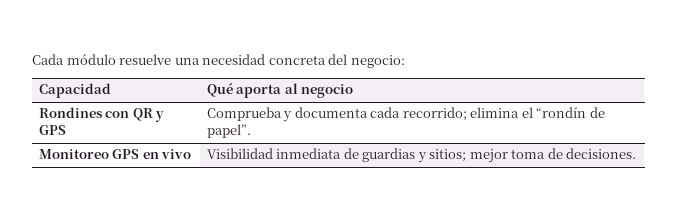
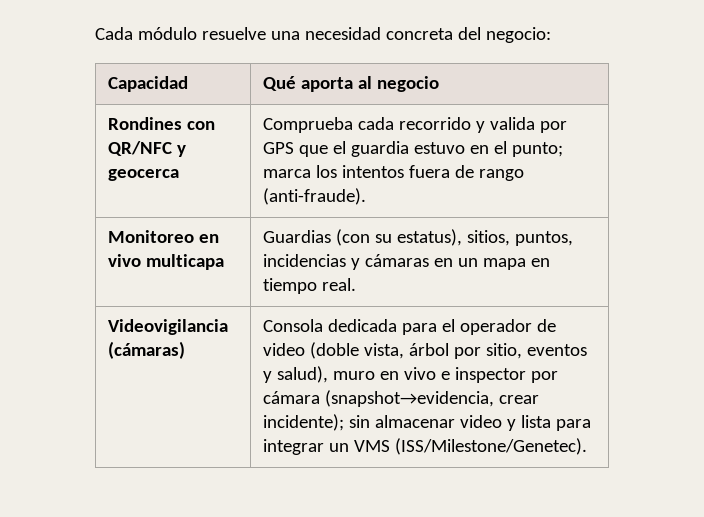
[132,108,165,122] [38,125,66,135] [206,107,605,122] [206,124,251,138] QR y GPS | Comprueba y documenta cada recorrido; elimina el “rondín de papel”. -> [107,141,186,157] [107,169,179,181] [262,117,567,133] [262,141,563,157] [262,165,524,181] [262,188,366,205] QR/NFC y geocerca | Comprueba cada recorrido y valida por GPS que el guardia estuvo en el punto; marca los intentos fuera de rango (anti-fraude).
[112,149,192,159] [206,148,637,163] GPS en vivo | Visibilidad inmediata de guardias y sitios; mejor toma de decisiones. -> [198,234,219,243] [107,254,224,270] [262,229,573,246] [262,254,550,270] [262,278,356,294] [107,319,228,335] [107,341,185,359] [262,319,556,335] [262,342,587,359] [262,366,558,383] [262,390,539,407] [262,414,591,431] [262,438,587,455] en vivo multicapa | Guardias (con su estatus), sitios, puntos, incidencias y cámaras en un mapa en tiempo real. // Videovigilancia (cámaras) | Consola dedicada para el operador de video (doble vista, árbol por sitio, eventos y salud), muro en vivo e inspector por cámara (snapshot→evidencia, crear incidente); sin almacenar video y lista para integrar un VMS (ISS/Milestone/Genetec).

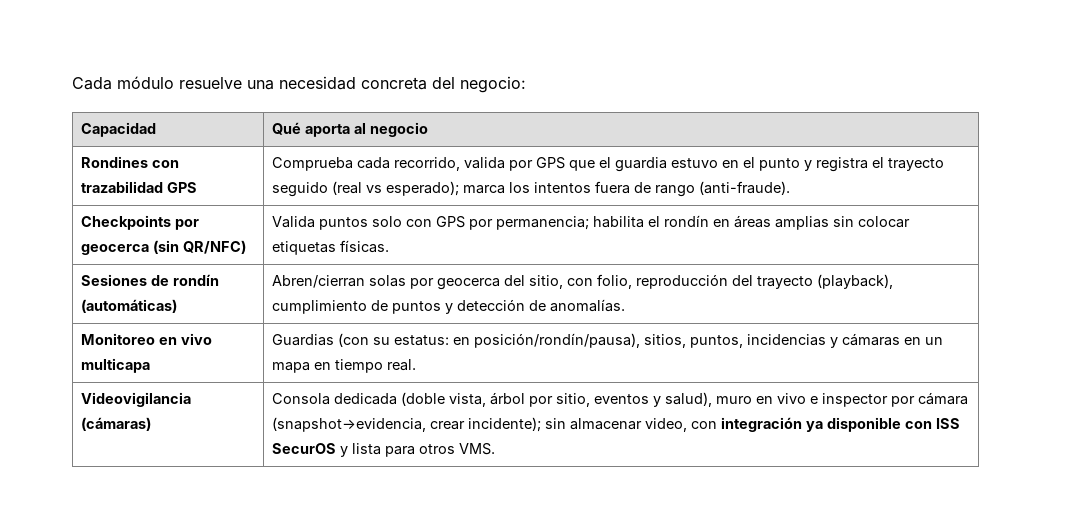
[107,141,186,157] [107,169,179,181] QR/NFC y geocerca -> [80,181,197,193] trazabilidad GPS
[398,117,485,133] recorrido y -> [393,157,460,171] recorrido,
[511,142,563,157] punto; -> [758,157,944,172] [271,181,459,197] punto y registra el trayecto seguido (real vs esperado);
(366, 196) none -> [80,215,199,230] [80,240,246,255] [271,215,910,230] [271,240,389,255] [80,274,219,286] [80,299,177,313] [271,274,893,290] [271,299,625,314] // Checkpoints por geocerca (sin QR/NFC) | Valida puntos solo con GPS por permanencia; habilita el rondín en áreas amplias sin colocar etiquetas físicas. // Sesiones de rondín (automáticas) | Abren/cierran solas por geocerca del sitio, con folio, reproducción del trayecto (playback), cumplimiento de puntos y detección de anomalías.
[396,229,462,246] estatus), -> [393,333,640,348] estatus: en posición/rondín/pausa),
[401,319,556,335] [262,343,305,356] para el operador de video -> (397, 399) none
[459,415,591,431] [262,438,587,455] video y lista para integrar un VMS (ISS/Milestone/Genetec). -> [644,417,960,432] [271,443,495,457] video, con integración ya disponible con ISS SecurOS y lista para otros VMS.

